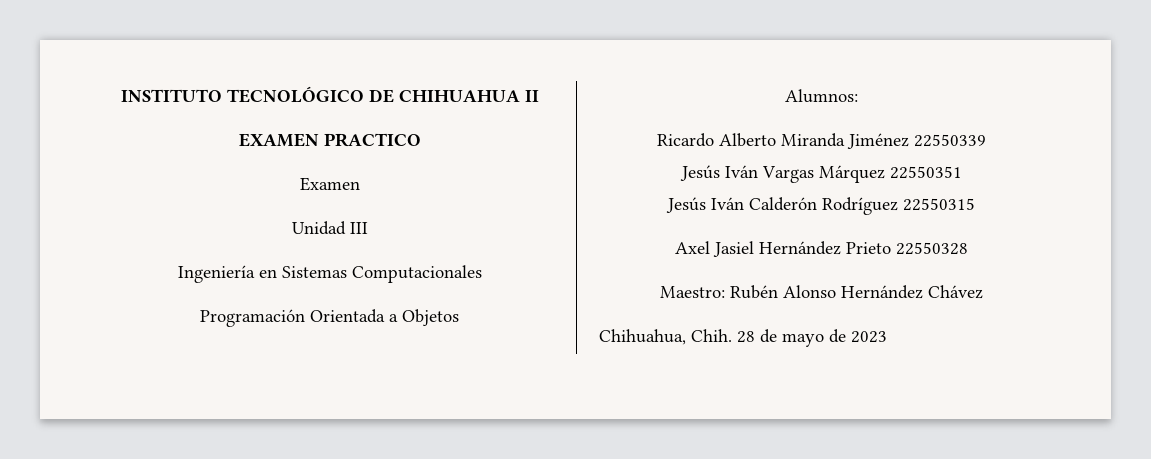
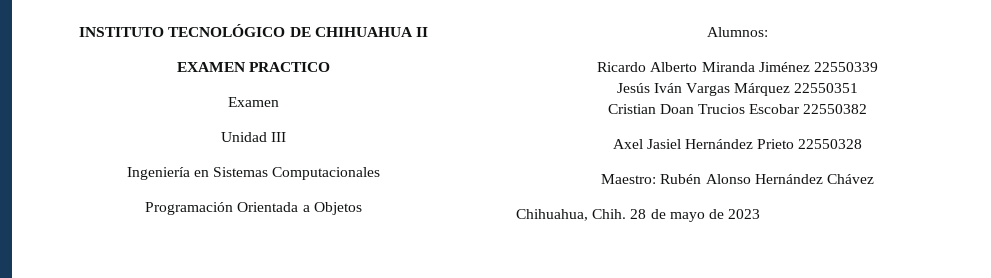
[666,197,975,215] Jesús Iván Calderón Rodríguez 22550315 -> [607,104,868,114] Cristian Doan Trucios Escobar 22550382

